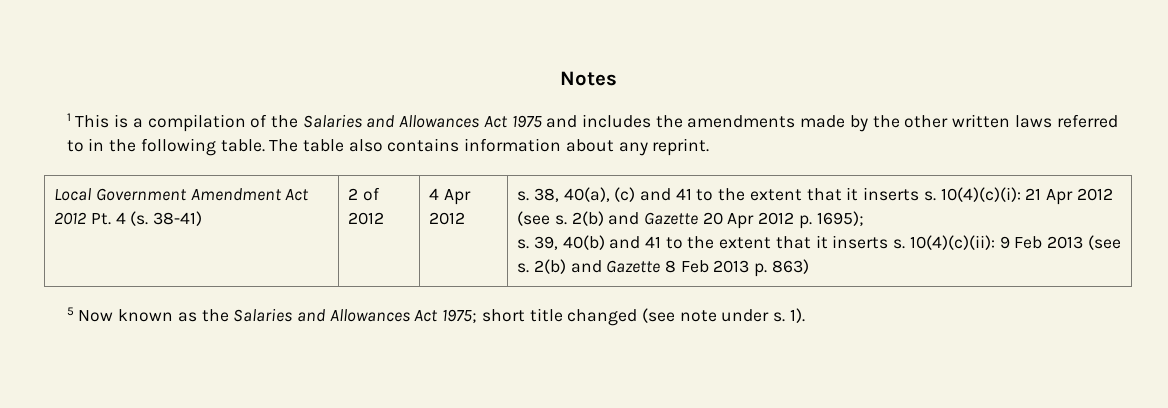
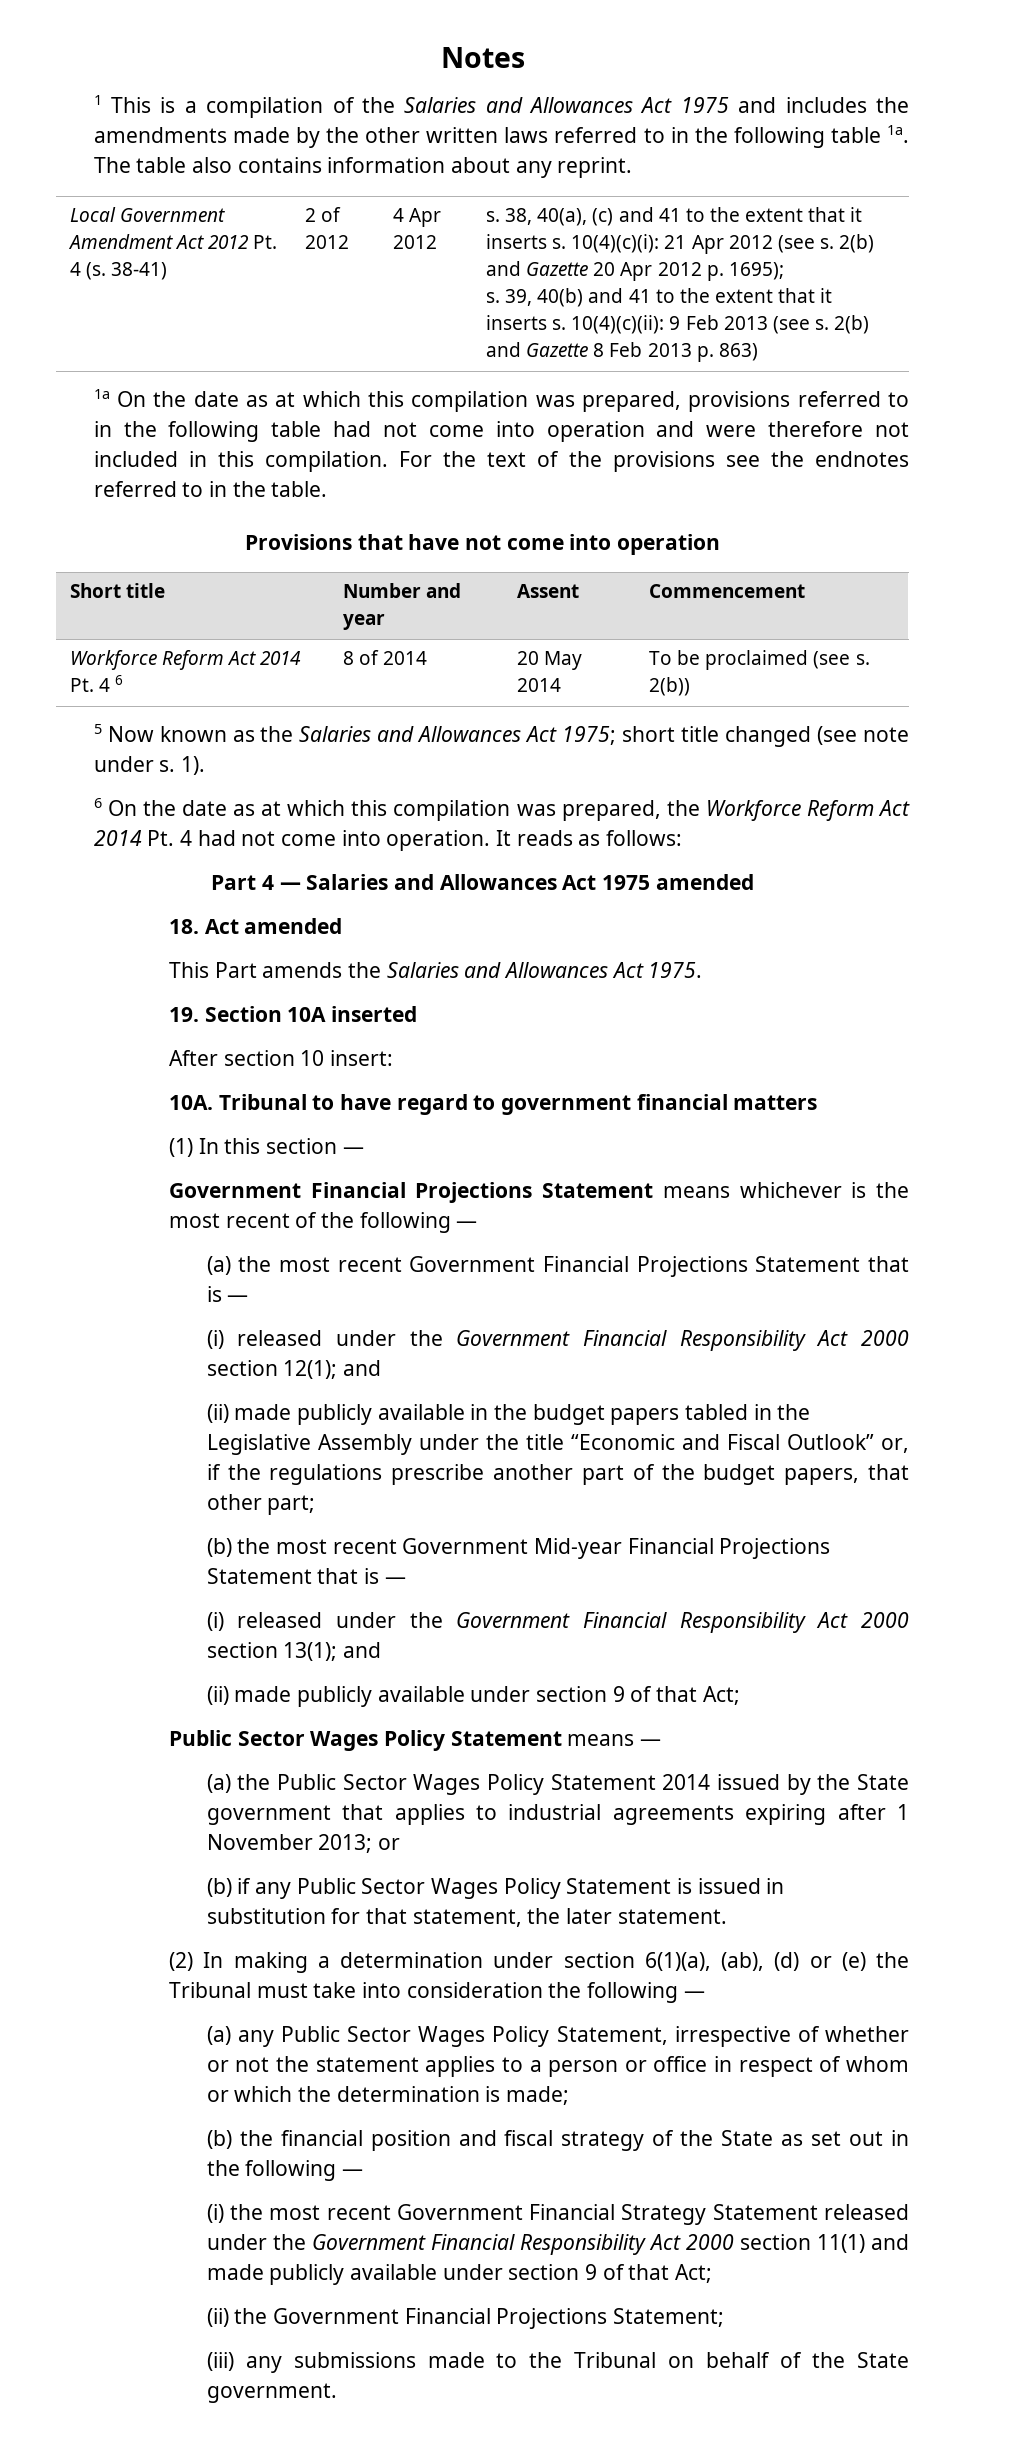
[220,139,265,152] table. -> [830,125,910,143] table 1a.
(809, 266) none -> [93,389,909,412] [93,421,909,442] [93,451,909,472] [93,481,328,497] [244,534,721,555] [70,583,166,598] [343,583,462,598] [343,614,386,630] [517,584,580,598] [649,584,806,598] [70,650,302,670] [70,675,124,692] [343,650,428,665] [517,651,583,670] [517,678,562,692] [649,650,870,670] [649,677,691,696] // 1a On the date as at which this compilation was prepared, provisions referred to in the following table had not come into operation and were therefore not included in this compilation. For the text of the provisions see the endnotes referred to in the table. // Provisions that have not come into operation // Short title | Number and year | Assent | Commencement // Workforce Reform Act 2014 Pt. 4 6 | 8 of 2014 | 20 May 2014 | To be proclaimed (see s. 2(b))
(805, 315) none -> [93,798,911,821] [93,830,683,851] [211,874,754,890] [169,918,343,934] [169,962,703,978] [169,1006,418,1022] [169,1050,394,1066] [169,1094,818,1115] [169,1138,364,1157] [169,1182,909,1203] [169,1212,478,1233] [206,1256,909,1277] [206,1286,249,1302] [206,1330,909,1351] [206,1360,382,1379] [206,1404,811,1425] [206,1434,909,1455] [206,1464,910,1485] [206,1494,316,1515] [206,1538,831,1559] [206,1568,406,1584] [206,1612,909,1633] [206,1642,382,1661] [206,1686,740,1707] [169,1730,662,1751] [206,1774,909,1795] [206,1804,909,1825] [206,1834,401,1853] [206,1878,785,1899] [206,1908,727,1927] [169,1952,910,1973] [169,1982,705,2003] [206,2026,910,2047] [206,2056,909,2077] [206,2086,570,2105] [206,2130,909,2151] [206,2160,364,2181] [206,2204,909,2225] [206,2234,909,2255] [206,2264,713,2285] [206,2308,725,2329] [206,2352,910,2373] [206,2383,337,2403] // 6 On the date as at which this compilation was prepared, the Workforce Reform Act 2014 Pt. 4 had not come into operation. It reads as follows: // Part 4 — Salaries and Allowances Act 1975 amended // 18. Act amended // This Part amends the Salaries and Allowances Act 1975. // 19. Section 10A inserted // After section 10 insert: // 10A. Tribunal to have regard to government financial matters // (1) In this section — // Government Financial Projections Statement means whichever is the most recent of the following — // (a) the most recent Government Financial Projections Statement that is — // (i) released under the Government Financial Responsibility Act 2000 section 12(1); and // (ii) made publicly available in the budget papers tabled in the Legislative Assembly under the title “Economic and Fiscal Outlook” or, if the regulations prescribe another part of the budget papers, that other part; // (b) the most recent Government Mid-year Financial Projections Statement that is — // (i) released under the Government Financial Responsibility Act 2000 section 13(1); and // (ii) made publicly available under section 9 of that Act; // Public Sector Wages Policy Statement means — // (a) the Public Sector Wages Policy Statement 2014 issued by the State government that applies to industrial agreements expiring after 1 November 2013; or // (b) if any Public Sector Wages Policy Statement is issued in substitution for that statement, the later statement. // (2) In making a determination under section 6(1)(a), (ab), (d) or (e) the Tribunal must take into consideration the following — // (a) any Public Sector Wages Policy Statement, irrespective of whether or not the statement applies to a person or office in respect of whom or which the determination is made; // (b) the financial position and fiscal strategy of the State as set out in the following — // (i) the most recent Government Financial Strategy Statement released under the Government Financial Responsibility Act 2000 section 11(1) and made publicly available under section 9 of that Act; // (ii) the Government Financial Projections Statement; // (iii) any submissions made to the Tribunal on behalf of the State government.

